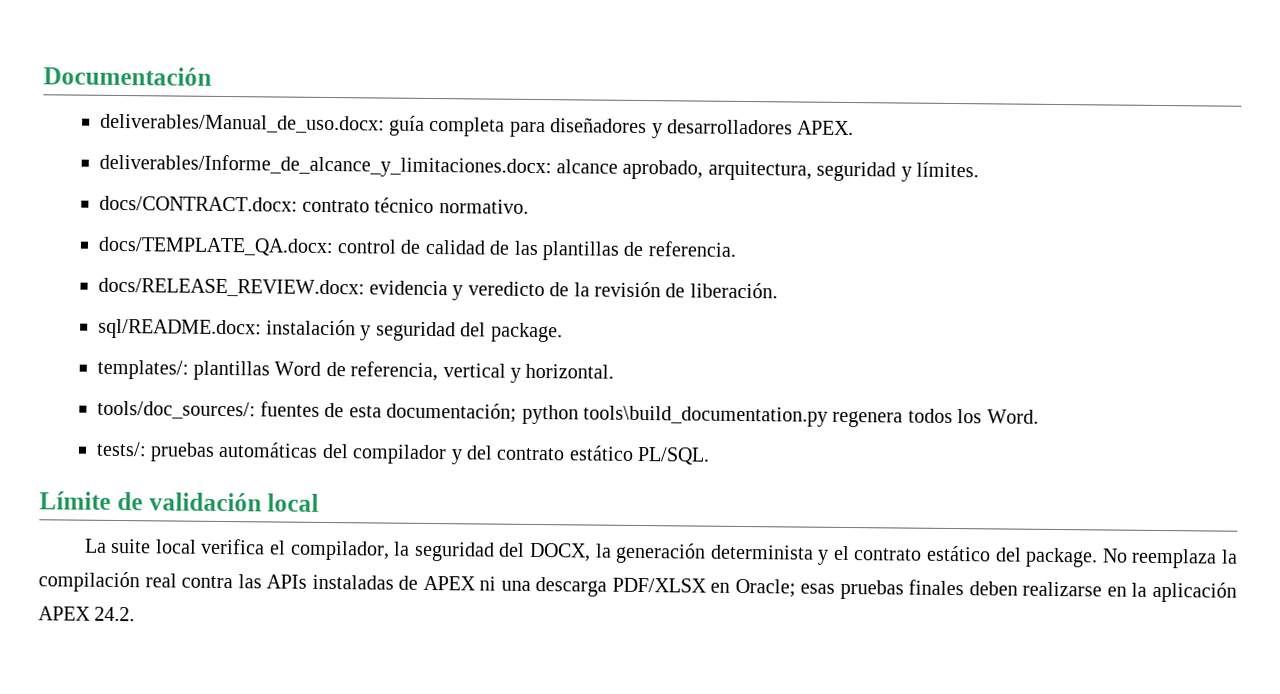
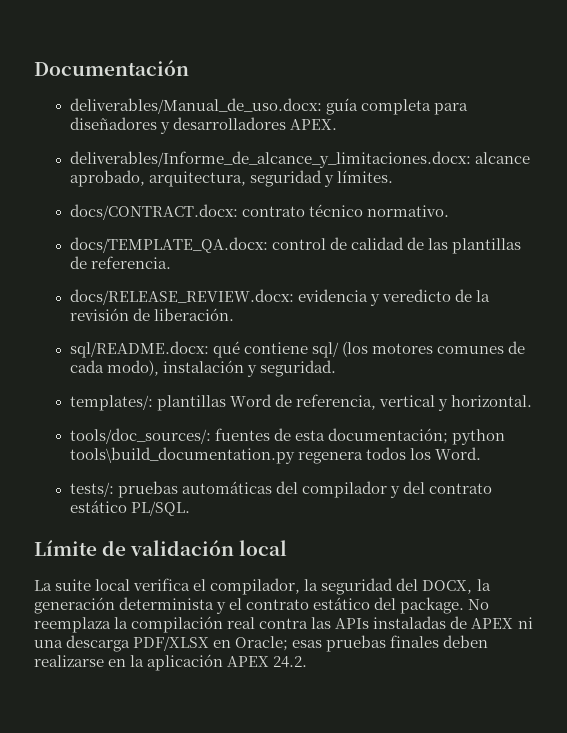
[265,319,563,343] instalación y seguridad del package. -> [212,341,526,358] [69,360,336,377] qué contiene sql/ (los motores comunes de cada modo), instalación y seguridad.

